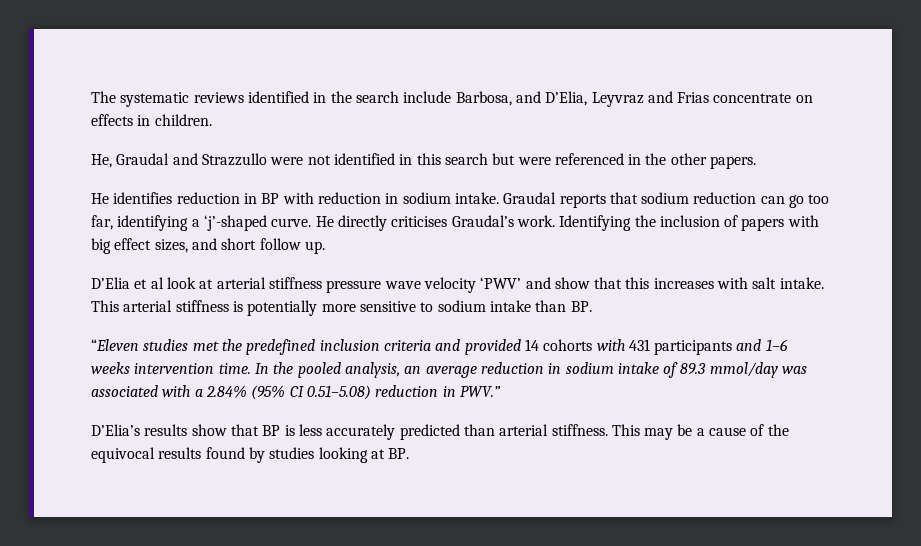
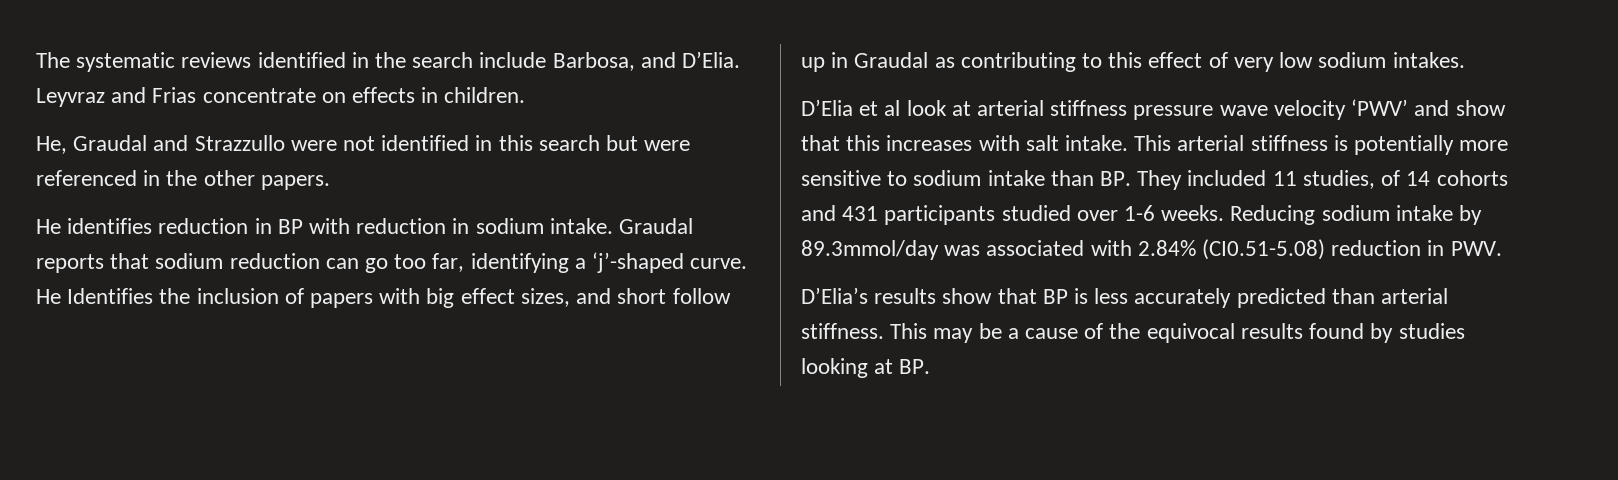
[545,91,588,106] D’Elia, -> [682,51,741,68] D’Elia.
[337,215,632,231] directly criticises Graudal’s work. Identifying -> [67,288,154,304] Identifies
[304,241,325,254] up. -> [801,52,1465,72] up in Graudal as contributing to this effect of very low sodium intakes.
[91,339,521,355] // “Eleven studies met the predefined inclusion criteria and provided -> [1137,170,1401,190] They included 11 studies, of
[596,339,625,351] with -> [801,205,836,221] and
[736,339,788,351] [91,362,808,378] [91,385,501,400] and 1–6 weeks intervention time. In the pooled analysis, an average reduction in sodium intake of 89.3 mmol/day was associated with a 2.84% (95% CI 0.51–5.08) reduction in PWV.” -> [1001,205,1483,225] [801,239,1502,260] studied over 1-6 weeks. Reducing sodium intake by 89.3mmol/day was associated with 2.84% (CI0.51-5.08) reduction in PWV.

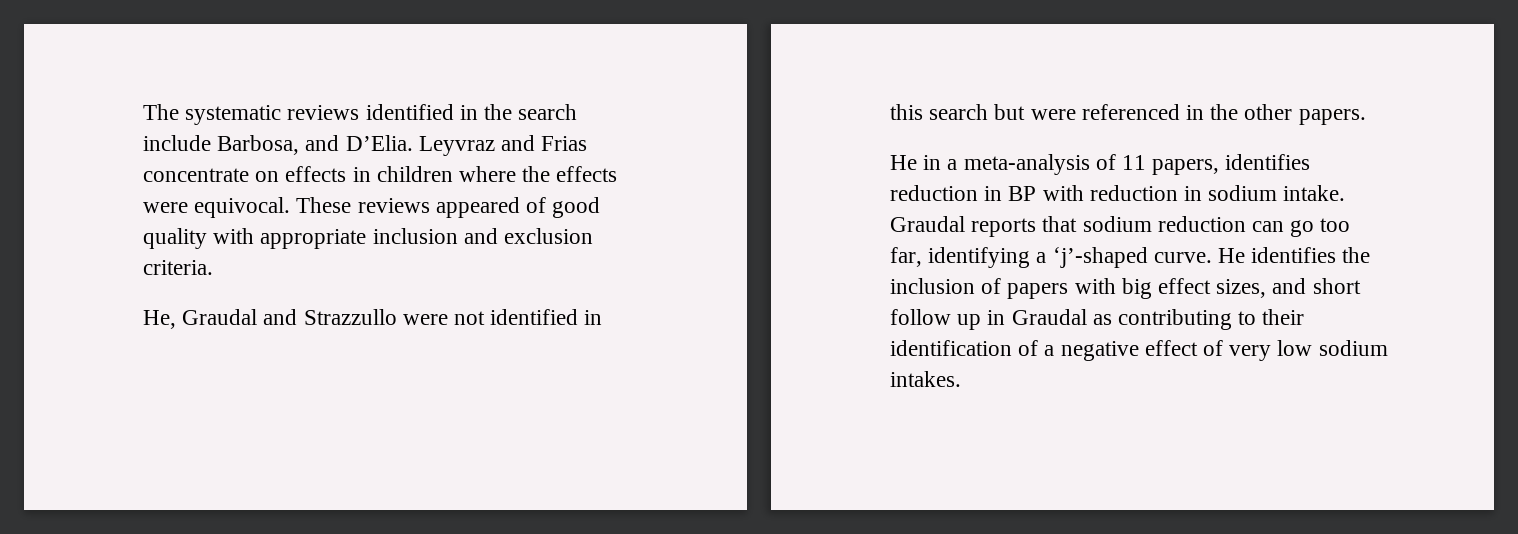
[444,87,526,103] children. -> [376,166,618,182] [143,197,601,218] [143,228,594,249] [143,260,213,275] children where the effects were equivocal. These reviews appeared of good quality with appropriate inclusion and exclusion criteria.
(61, 226) none -> [923,154,1220,175] in a meta-analysis of 11 papers,
[67,288,154,304] Identifies -> [1251,247,1337,263] identifies
[1108,52,1143,68] this -> [1262,309,1305,325] [890,340,1139,361] their identification of a negative
[801,99,1506,120] [801,135,1509,155] [801,170,1508,190] [801,205,1483,225] [801,239,1502,260] [801,287,1449,308] [801,323,1465,343] [801,358,931,378] // D’Elia et al look at arterial stiffness pressure wave velocity ‘PWV’ and show that this increases with salt intake. This arterial stiffness is potentially more sensitive to sodium intake than BP. They included 11 studies, of 14 cohorts and 431 participants studied over 1-6 weeks. Reducing sodium intake by 89.3mmol/day was associated with 2.84% (CI0.51-5.08) reduction in PWV. // D’Elia’s results show that BP is less accurately predicted than arterial stiffness. This may be a cause of the equivocal results found by studies looking at BP. -> (961, 379) none

